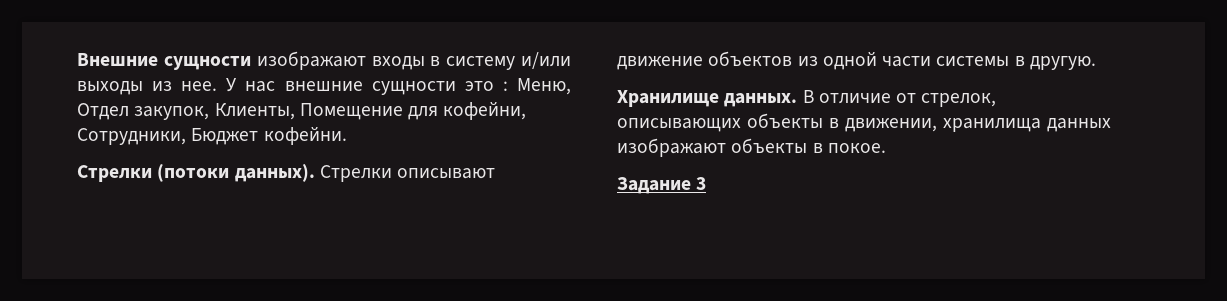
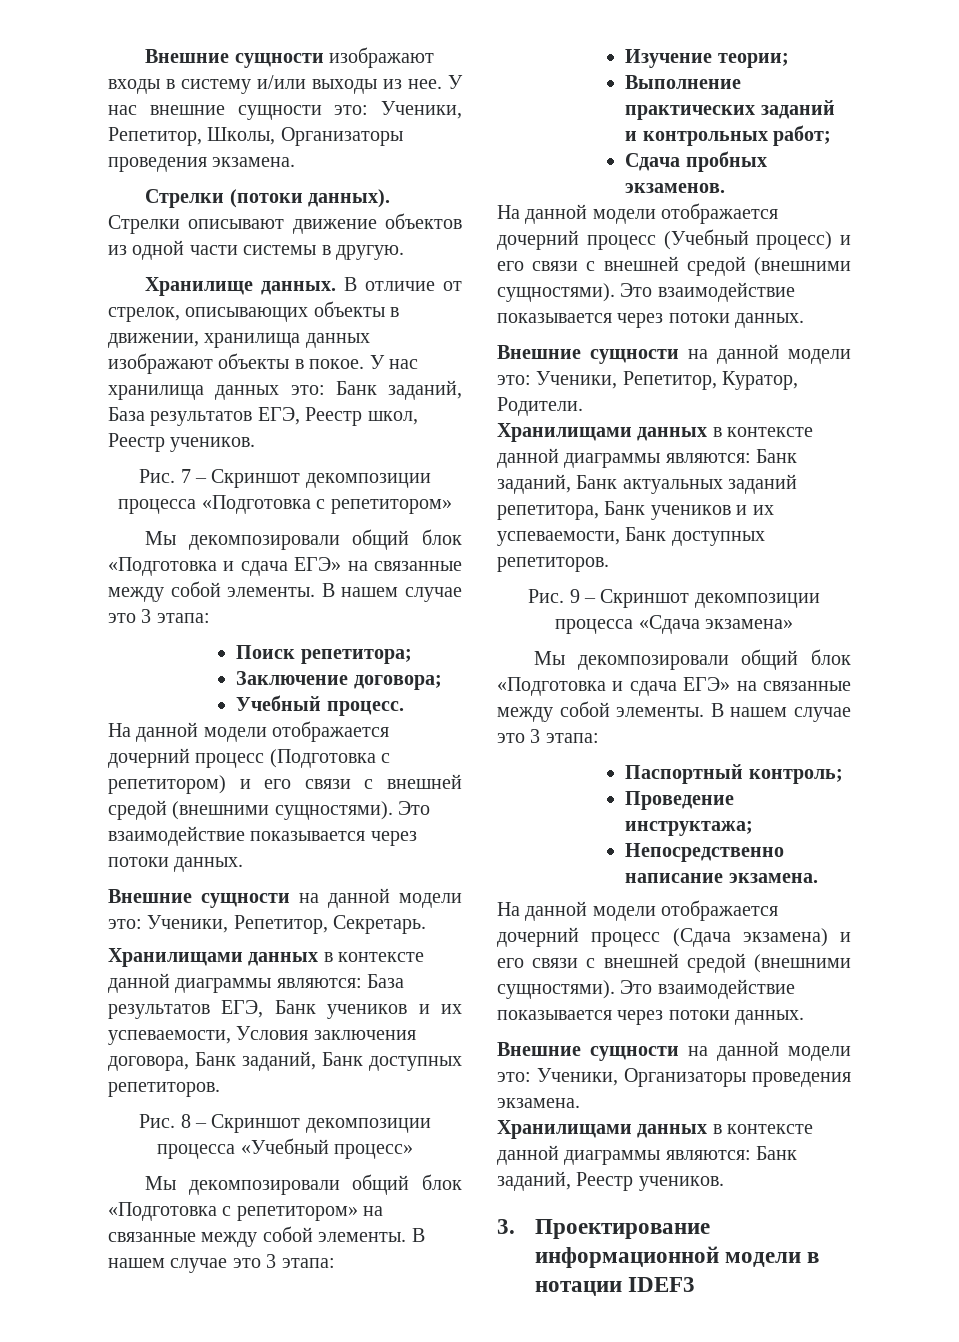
[464,78,571,95] [77,101,527,120] [77,126,347,145] это : Меню, Отдел закупок, Клиенты, Помещение для кофейни, Сотрудники, Бюджет кофейни. -> [334,101,462,119] [108,127,403,146] [108,157,296,172] это: Ученики, Репетитор, Школы, Организаторы проведения экзамена.
[617,177,707,194] // Задание 3 -> [369,355,418,369] [108,380,462,400] [108,407,418,426] [108,433,256,452] [139,469,431,488] [118,495,452,514] [145,529,462,550] [108,557,462,576] [108,581,462,602] [108,609,210,623] [236,645,412,664] [236,671,442,690] [236,695,404,716] [108,721,390,742] [108,748,391,768] [108,774,462,794] [108,800,431,820] [108,826,417,846] [108,857,244,872] [108,888,462,908] [108,915,427,934] [108,948,425,967] [108,973,405,993] [108,1000,462,1019] [108,1026,416,1045] [108,1051,462,1071] [108,1082,220,1097] [139,1114,431,1133] [157,1138,413,1159] [145,1174,462,1195] [108,1202,384,1221] [108,1226,425,1247] [108,1254,335,1273] [625,49,789,68] [625,75,742,89] [625,100,835,120] [625,125,831,146] [625,151,767,172] [625,183,726,193] [497,203,779,224] [497,229,851,250] [497,256,851,276] [497,282,795,302] [497,313,805,328] [497,344,851,364] [497,371,799,390] [497,397,583,416] [497,423,814,442] [497,448,798,468] [497,474,798,494] [497,501,774,520] [497,527,765,546] [497,557,609,572] [528,589,820,608] [555,615,793,634] [534,649,851,670] [497,677,851,696] [497,701,851,722] [497,729,599,743] [625,764,843,784] [625,791,735,810] [625,821,754,836] [625,843,785,862] [625,873,818,883] [497,900,779,921] [497,927,851,947] [497,953,851,973] [497,979,795,999] [497,1010,805,1025] [497,1041,851,1061] [497,1068,851,1087] [497,1098,580,1108] [497,1120,814,1139] [497,1145,798,1165] [497,1171,724,1191] [497,1219,710,1239] [534,1246,819,1268] [534,1277,695,1296] У нас хранилища данных это: Банк заданий, База результатов ЕГЭ, Реестр школ, Реестр учеников. // Рис. 7 – Скриншот декомпозиции процесса «Подготовка с репетитором» // Мы декомпозировали общий блок «Подготовка и сдача ЕГЭ» на связанные между собой элементы. В нашем случае это 3 этапа: // Поиск репетитора; // Заключение договора; // Учебный процесс. // На данной модели отображается дочерний процесс (Подготовка с репетитором) и его связи с внешней средой (внешними сущностями). Это взаимодействие показывается через потоки данных. // Внешние сущности на данной модели это: Ученики, Репетитор, Секретарь. // Хранилищами данных в контексте данной диаграммы являются: База результатов ЕГЭ, Банк учеников и их успеваемости, Условия заключения договора, Банк заданий, Банк доступных репетиторов. // Рис. 8 – Скриншот декомпозиции процесса «Учебный процесс» // Мы декомпозировали общий блок «Подготовка с репетитором» на связанные между собой элементы. В нашем случае это 3 этапа: // Изучение теории; // Выполнение практических заданий и контрольных работ; // Сдача пробных экзаменов. // На данной модели отображается дочерний процесс (Учебный процесс) и его связи с внешней средой (внешними сущностями). Это взаимодействие показывается через потоки данных. // Внешние сущности на данной модели это: Ученики, Репетитор, Куратор, Родители. // Хранилищами данных в контексте данной диаграммы являются: Банк заданий, Банк актуальных заданий репетитора, Банк учеников и их успеваемости, Банк доступных репетиторов. // Рис. 9 – Скриншот декомпозиции процесса «Сдача экзамена» // Мы декомпозировали общий блок «Подготовка и сдача ЕГЭ» на связанные между собой элементы. В нашем случае это 3 этапа: // Паспортный контроль; // Проведение инструктажа; // Непосредственно написание экзамена. // На данной модели отображается дочерний процесс (Сдача экзамена) и его связи с внешней средой (внешними сущностями). Это взаимодействие показывается через потоки данных. // Внешние сущности на данной модели это: Ученики, Организаторы проведения экзамена. // Хранилищами данных в контексте данной диаграммы являются: Банк заданий, Реестр учеников. // 3. Проектирование информационной модели в нотации IDEF3

